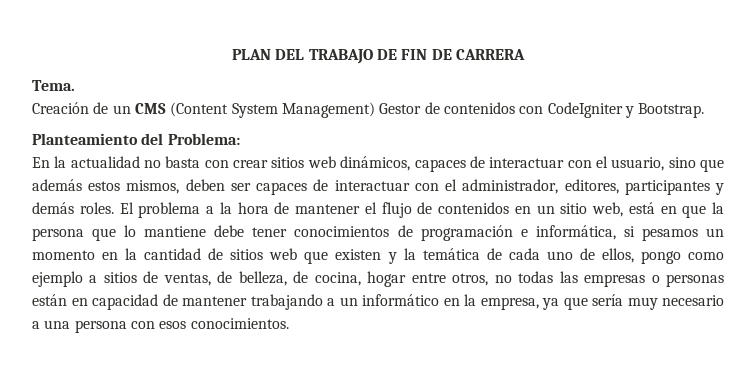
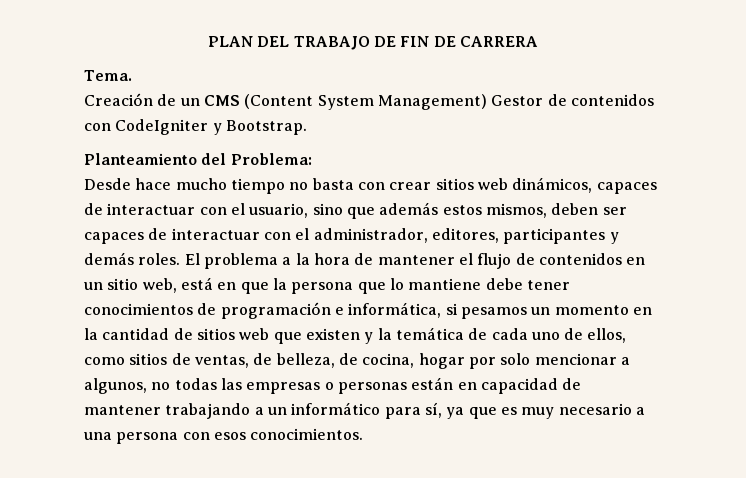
[32,156,140,168] En la actualidad -> [84,178,285,194] Desde hace mucho tiempo
[640,251,724,264] [32,271,98,287] pongo como ejemplo a -> [84,357,125,365] como
[411,273,489,286] entre otros, -> [468,353,630,369] [84,378,147,394] por solo mencionar a algunos,
[443,294,539,310] en la empresa, -> [384,402,442,419] para sí,
[592,294,623,306] sería -> [500,407,517,415] es

